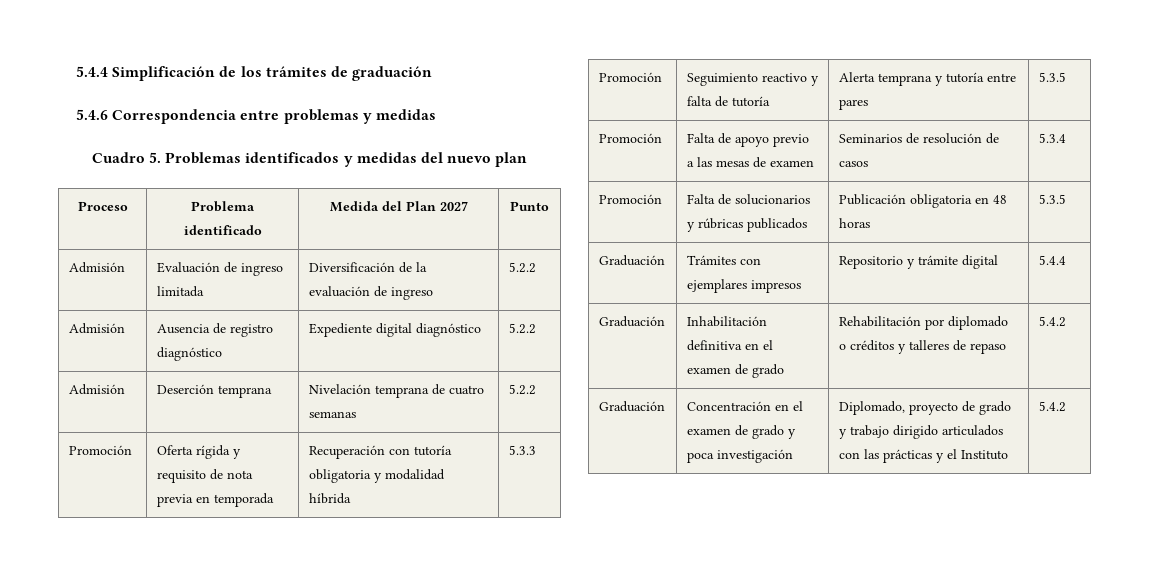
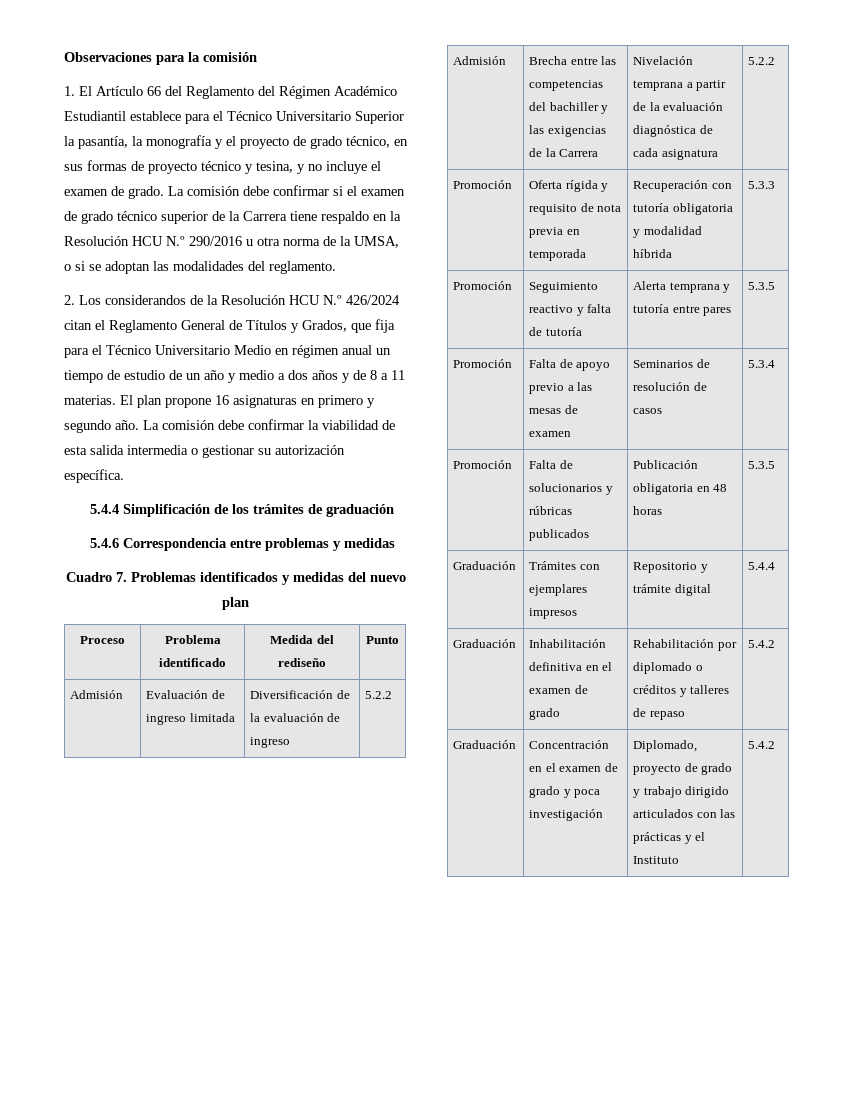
(76, 71) none -> [64,52,257,65] [64,86,397,99] [64,111,404,124] [64,135,408,149] [64,160,381,174] [64,185,405,199] [64,211,401,224] [64,236,399,248] [64,261,336,274] [64,295,400,305] [64,319,395,333] [64,345,391,358] [64,370,405,383] [64,395,375,408] [64,419,395,433] [64,445,345,458] [64,469,124,483] Observaciones para la comisión // 1. El Artículo 66 del Reglamento del Régimen Académico Estudiantil establece para el Técnico Universitario Superior la pasantía, la monografía y el proyecto de grado técnico, en sus formas de proyecto técnico y tesina, y no incluye el examen de grado. La comisión debe confirmar si el examen de grado técnico superior de la Carrera tiene respaldo en la Resolución HCU N.º 290/2016 u otra norma de la UMSA, o si se adoptan las modalidades del reglamento. // 2. Los considerandos de la Resolución HCU N.º 426/2024 citan el Reglamento General de Títulos y Grados, que fija para el Técnico Universitario Medio en régimen anual un tiempo de estudio de un año y medio a dos años y de 8 a 11 materias. El plan propone 16 asignaturas en primero y segundo año. La comisión debe confirmar la viabilidad de esta salida intermedia o gestionar su autorización específica. //
[148,152,161,163] 5. -> [115,572,127,582] 7.
[405,201,468,211] Plan 2027 -> [278,658,326,667] rediseño
[156,323,273,337] [156,347,222,361] [308,323,481,337] [508,323,536,334] [68,384,125,395] [156,384,272,398] [308,384,484,398] [308,411,356,418] Ausencia de registro diagnóstico | Expediente digital diagnóstico | 5.2.2 // Admisión | Deserción temprana | Nivelación temprana de cuatro semanas -> [529,56,617,65] [529,80,604,91] [529,102,609,114] [529,125,606,137] [529,148,599,157] [633,56,694,65] [633,80,727,91] [633,102,724,111] [633,125,713,137] [633,148,718,160] Brecha entre las competencias del bachiller y las exigencias de la Carrera | Nivelación temprana a partir de la evaluación diagnóstica de cada asignatura

